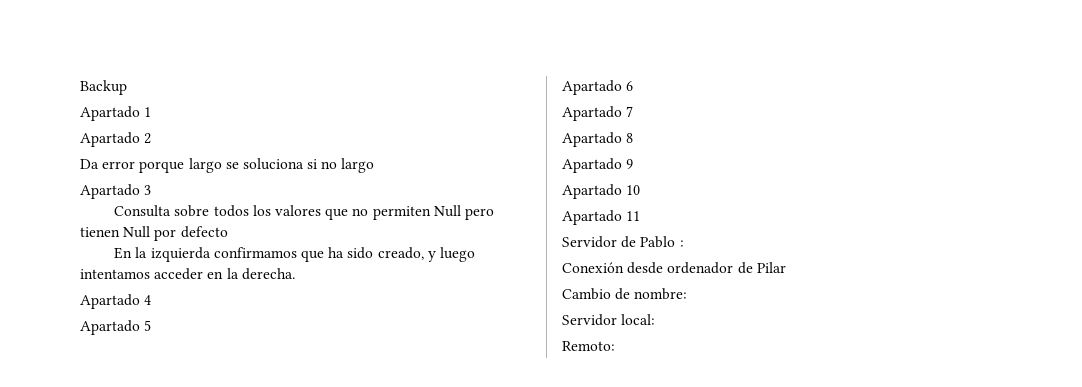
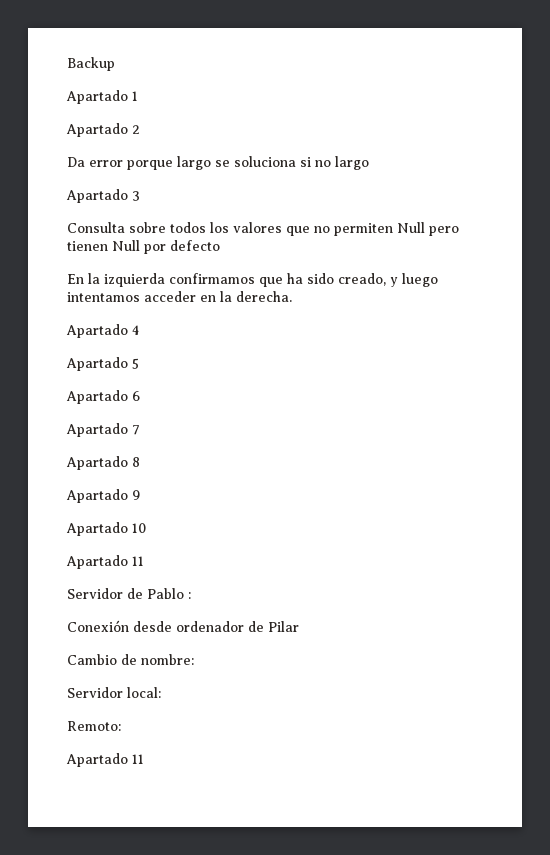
(615, 346) none -> [66,753,144,767] // Apartado 11

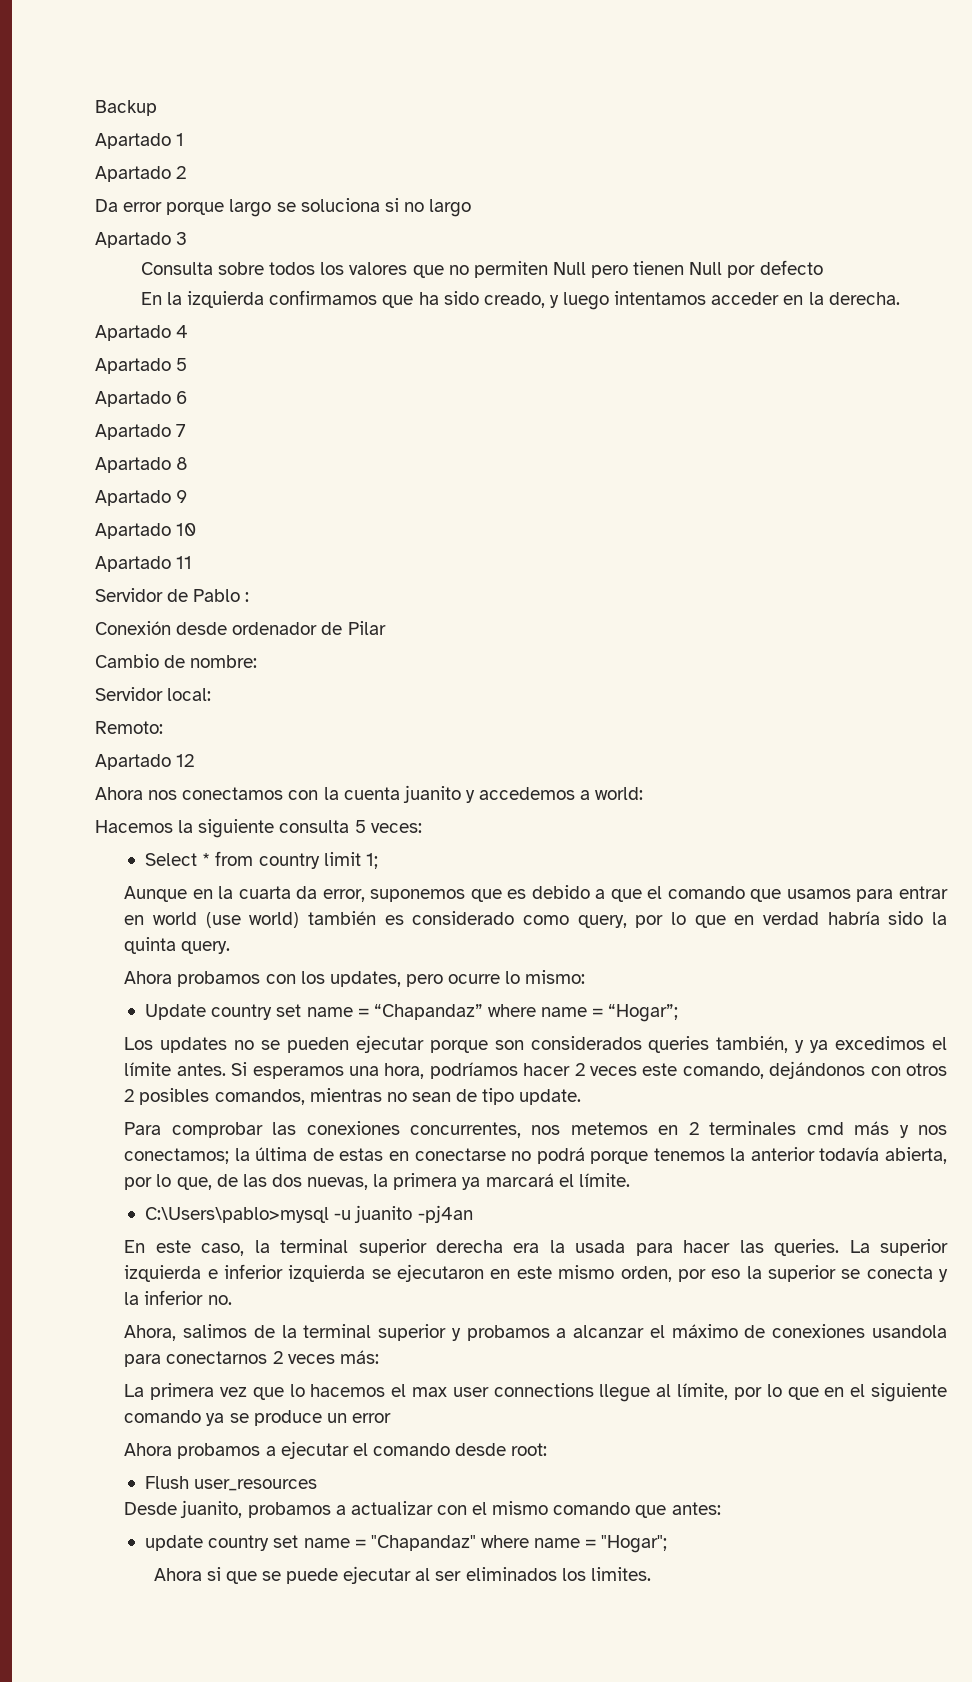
[132,754,144,764] 11 -> [176,754,195,767] [95,785,644,803] [95,819,422,838] [145,851,378,869] [124,885,949,902] [124,911,947,928] [124,937,231,954] [124,970,586,987] [145,1004,679,1022] [124,1035,948,1053] [124,1061,947,1079] [124,1088,582,1105] [124,1121,947,1138] [124,1147,947,1164] [124,1173,630,1190] [145,1205,473,1223] [124,1239,949,1256] [124,1264,948,1282] [124,1290,232,1305] [124,1324,947,1341] [124,1350,379,1367] [124,1383,948,1402] [124,1410,391,1426] [124,1441,548,1459] [145,1476,318,1491] [124,1500,721,1518] [145,1535,668,1553] [153,1566,651,1584] 12 // Ahora nos conectamos con la cuenta juanito y accedemos a world: // Hacemos la siguiente consulta 5 veces: // Select * from country limit 1; // Aunque en la cuarta da error, suponemos que es debido a que el comando que usamos para entrar en world (use world) también es considerado como query, por lo que en verdad habría sido la quinta query. // Ahora probamos con los updates, pero ocurre lo mismo: // Update country set name = “Chapandaz” where name = “Hogar”; // Los updates no se pueden ejecutar porque son considerados queries también, y ya excedimos el límite antes. Si esperamos una hora, podríamos hacer 2 veces este comando, dejándonos con otros 2 posibles comandos, mientras no sean de tipo update. // Para comprobar las conexiones concurrentes, nos metemos en 2 terminales cmd más y nos conectamos; la última de estas en conectarse no podrá porque tenemos la anterior todavía abierta, por lo que, de las dos nuevas, la primera ya marcará el límite. // C:\Users\pablo>mysql -u juanito -pj4an // En este caso, la terminal superior derecha era la usada para hacer las queries. La superior izquierda e inferior izquierda se ejecutaron en este mismo orden, por eso la superior se conecta y la inferior no. // Ahora, salimos de la terminal superior y probamos a alcanzar el máximo de conexiones usandola para conectarnos 2 veces más: // La primera vez que lo hacemos el max user connections llegue al límite, por lo que en el siguiente comando ya se produce un error // Ahora probamos a ejecutar el comando desde root: // Flush user_resources // Desde juanito, probamos a actualizar con el mismo comando que antes: // update country set name = "Chapandaz" where name = "Hogar"; // Ahora si que se puede ejecutar al ser eliminados los limites.

